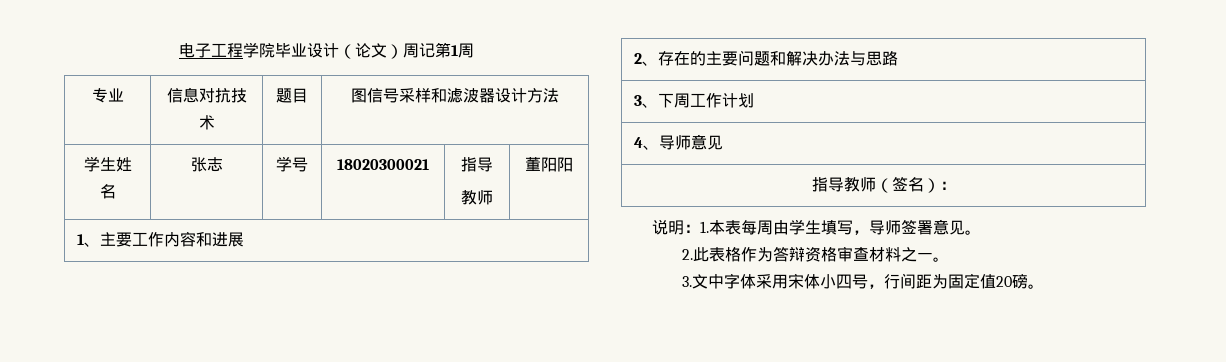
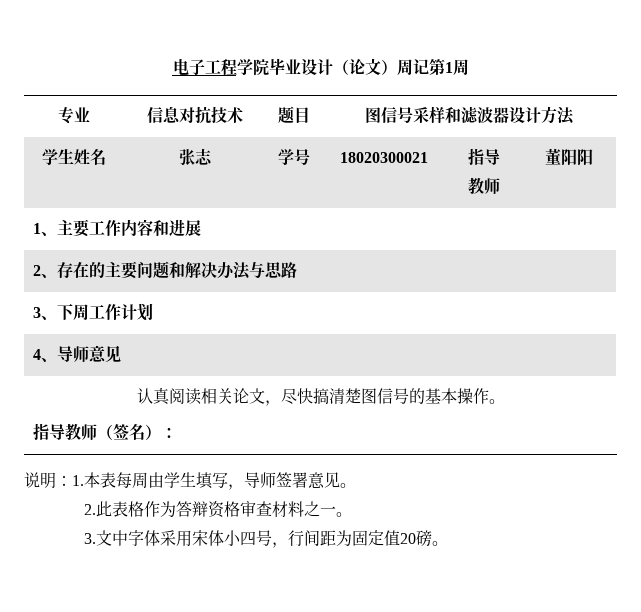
(723, 142) none -> [136,387,505,406] 认真阅读相关论文，尽快搞清楚图信号的基本操作。 //

